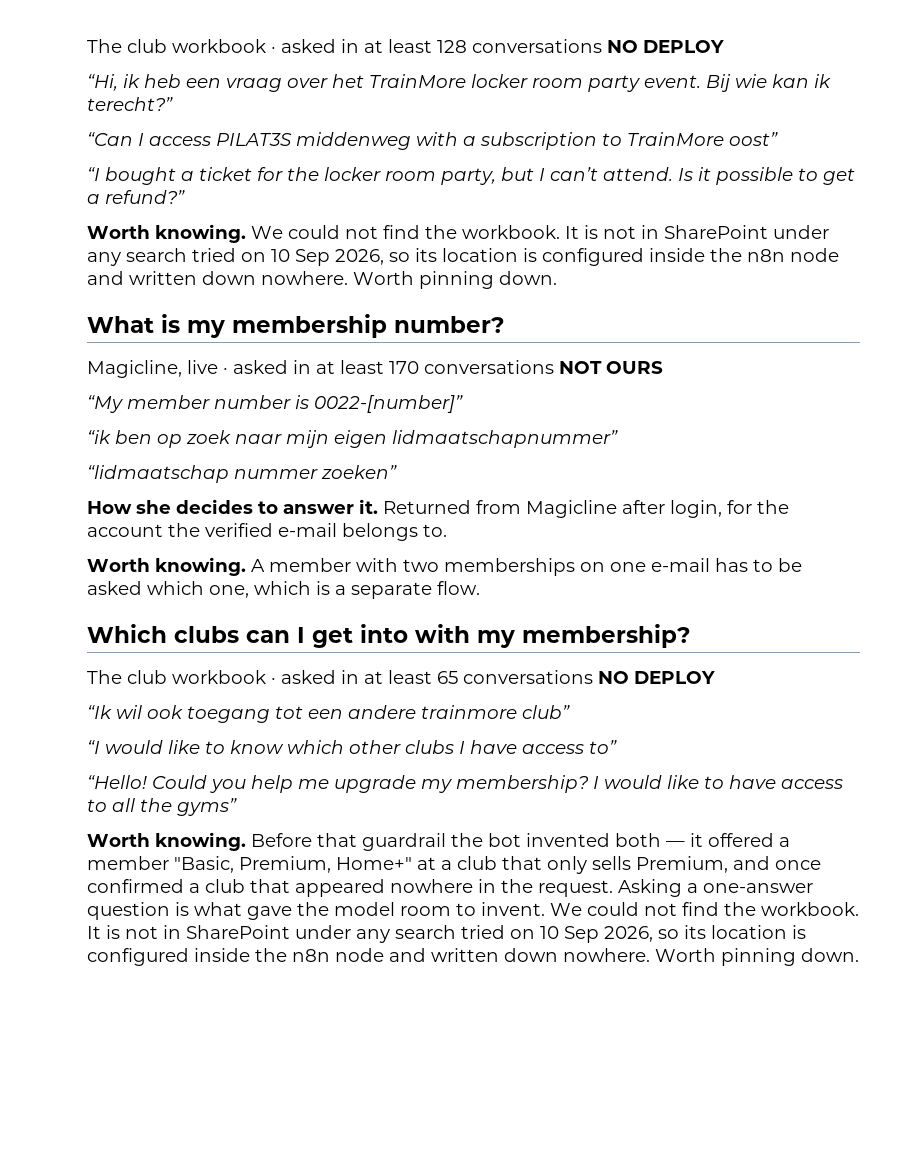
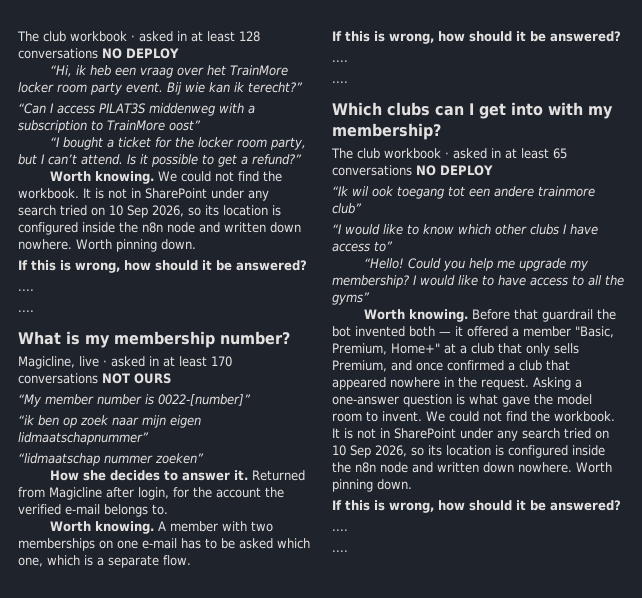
(557, 278) none -> [18,260,307,273] [18,289,34,291] [18,310,34,312] // If this is wrong, how should it be answered? // .... // ....
(480, 588) none -> [332,31,621,44] [332,60,348,62] [332,81,348,83] // If this is wrong, how should it be answered? // .... // ....
(859, 955) none -> [332,500,621,513] [332,529,348,531] [332,550,348,552] // If this is wrong, how should it be answered? // .... // ....

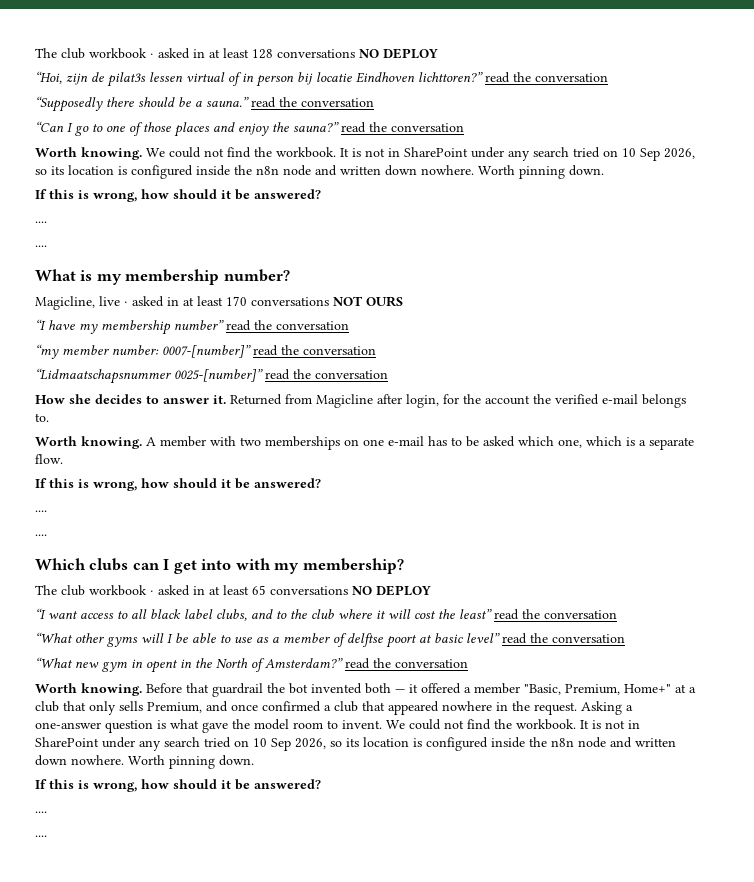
[49,65,288,78] [18,82,303,95] [18,103,255,116] [18,120,201,133] [49,137,306,150] [18,154,302,167] “Hi, ik heb een vraag over het TrainMore locker room party event. Bij wie kan ik terecht?” // “Can I access PILAT3S middenweg with a subscription to TrainMore oost” // “I bought a ticket for the locker room party, but I can’t attend. Is it possible to get a refund?” -> [35,71,608,87] [35,96,374,112] [35,121,464,137] “Hoi, zijn de pilat3s lessen virtual of in person bij locatie Eindhoven lichttoren?” read the conversation // “Supposedly there should be a sauna.” read the conversation // “Can I go to one of those places and enjoy the sauna?” read the conversation
[18,394,251,407] [18,415,201,428] [18,432,149,445] [18,453,204,466] “My member number is 0022-[number]” // “ik ben op zoek naar mijn eigen lidmaatschapnummer” // “lidmaatschap nummer zoeken” -> [35,319,349,335] [35,344,376,359] [35,368,388,384] “I have my membership number” read the conversation // “my member number: 0007-[number]” read the conversation // “Lidmaatschapsnummer 0025-[number]” read the conversation
[332,186,595,199] [332,203,362,214] [332,224,598,235] [332,241,393,252] [363,258,589,271] [332,275,624,288] [332,292,370,305] “Ik wil ook toegang tot een andere trainmore club” // “I would like to know which other clubs I have access to” // “Hello! Could you help me upgrade my membership? I would like to have access to all the gyms” -> [35,608,617,621] [35,632,625,648] [35,657,468,673] “I want access to all black label clubs, and to the club where it will cost the least” read the conversation // “What other gyms will I be able to use as a member of delftse poort at basic level” read the conversation // “What new gym in opent in the North of Amsterdam?” read the conversation

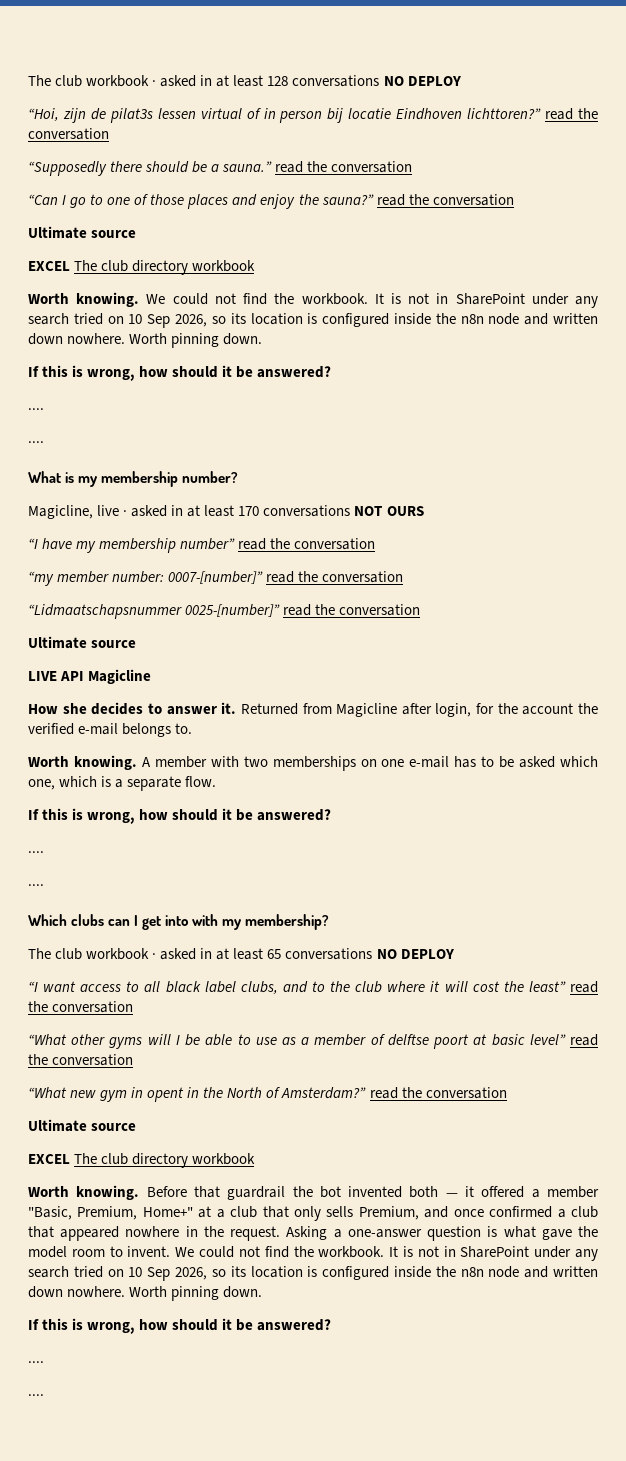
(464, 127) none -> [28,226,137,239] [28,260,256,275] // Ultimate source // EXCEL The club directory workbook
(388, 374) none -> [28,636,137,649] [28,669,152,684] // Ultimate source // LIVE API Magicline
(468, 663) none -> [28,1119,137,1132] [28,1153,256,1168] // Ultimate source // EXCEL The club directory workbook

